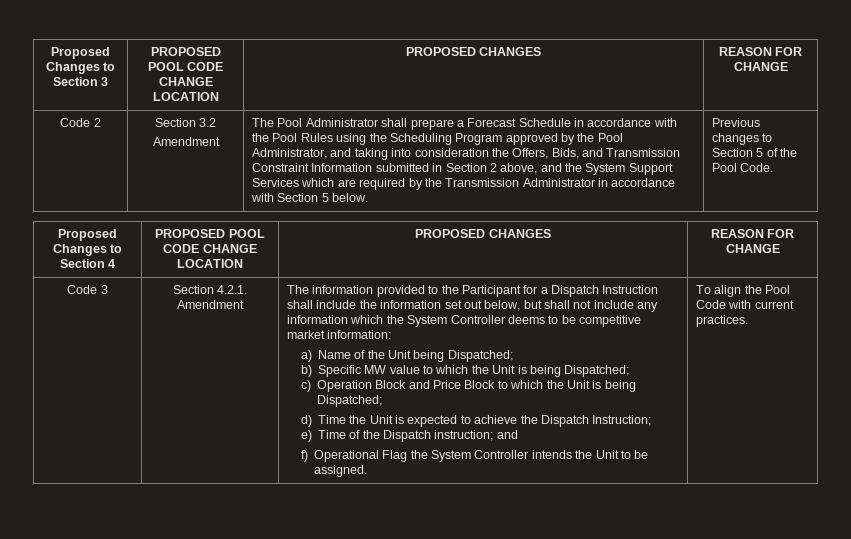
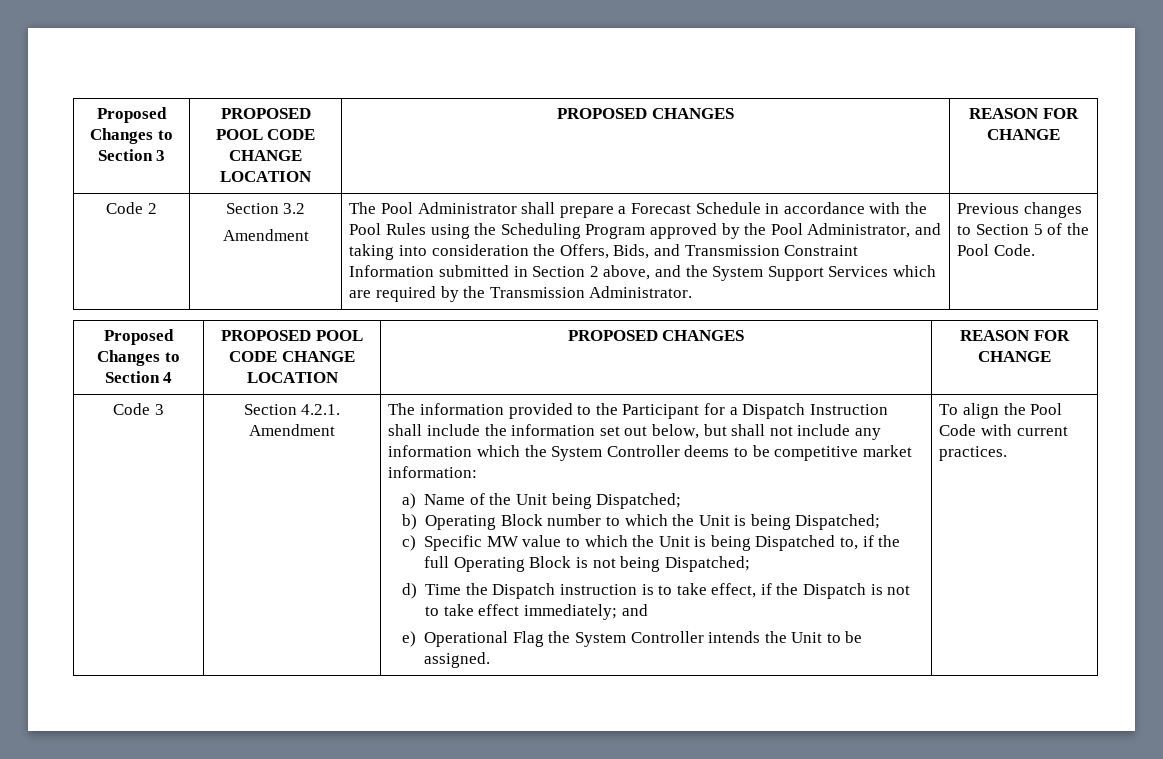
[522,178,676,187] [251,193,369,202] Administrator in accordance with Section 5 below. -> [589,286,693,298] Administrator.
(312, 371) none -> [425,514,881,530] [401,535,416,551] Operating Block number to which the Unit is being Dispatched; // c)
[564,365,630,377] [300,380,602,392] Dispatched; // c) Operation Block and Price Block to which the Unit is -> [755,535,901,551] [424,556,616,572] Dispatched to, if the full Operating Block is not
[369,415,652,427] [300,430,494,442] Unit is expected to achieve the Dispatch Instruction; // e) Time of the Dispatch instruction; -> [492,583,911,599] [425,604,617,620] Dispatch instruction is to take effect, if the Dispatch is not to take effect immediately;
[300,450,308,462] f) -> [401,631,416,647] e)

